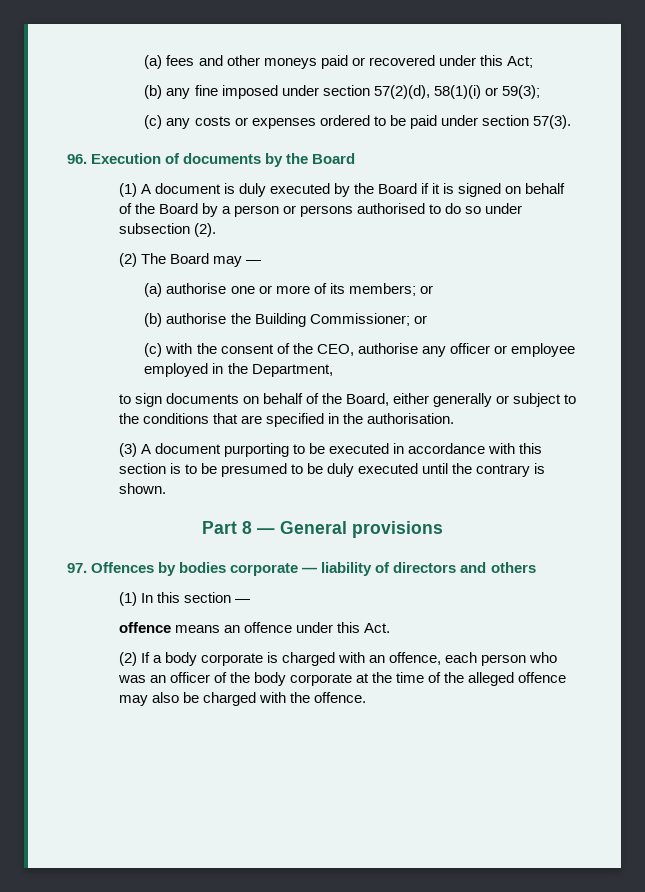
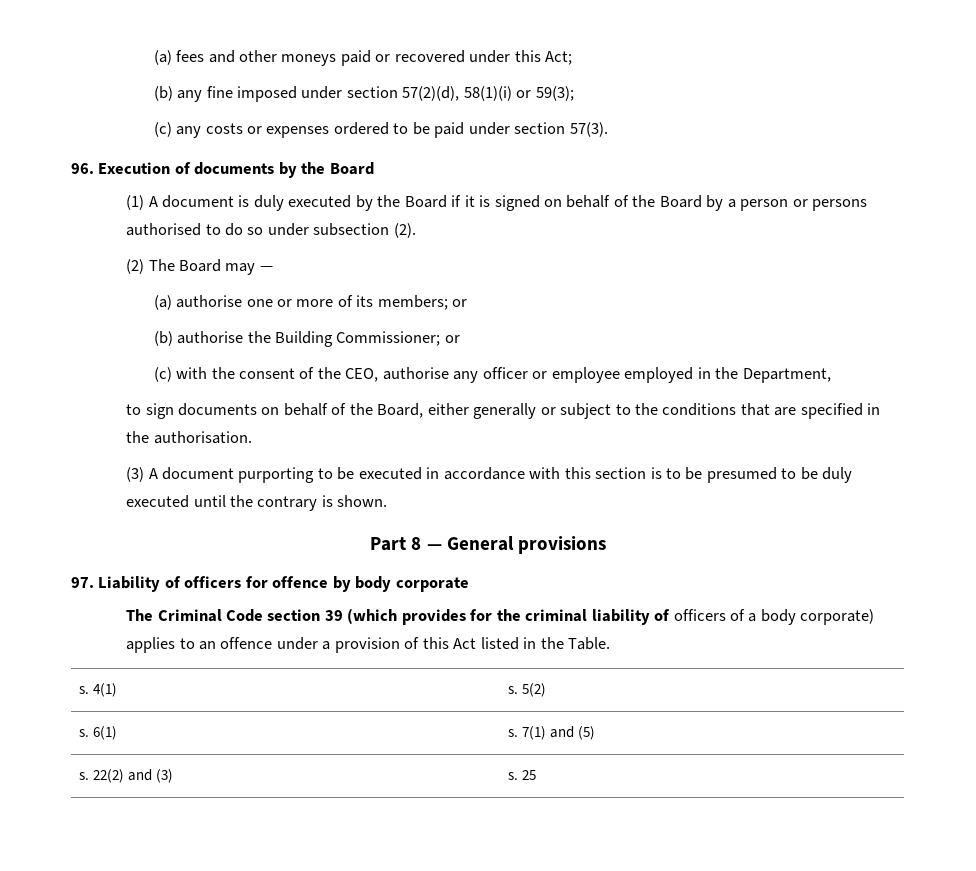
[91,562,536,576] [118,592,250,606] [118,622,390,633] [118,652,558,666] [117,672,567,686] [118,692,366,706] Offences by bodies corporate — liability of directors and others // (1) In this section — // offence means an offence under this Act. // (2) If a body corporate is charged with an offence, each person who was an officer of the body corporate at the time of the alleged offence may also be charged with the offence. -> [98,576,469,592] [126,608,875,625] [126,637,611,653] [78,683,117,697] [507,683,546,697] [78,726,117,740] [507,726,596,740] [78,769,174,783] [507,770,536,780] Liability of officers for offence by body corporate // The Criminal Code section 39 (which provides for the criminal liability of officers of a body corporate) applies to an offence under a provision of this Act listed in the Table. // s. 4(1) | s. 5(2) // s. 6(1) | s. 7(1) and (5) // s. 22(2) and (3) | s. 25

